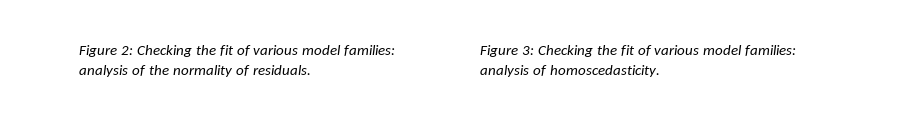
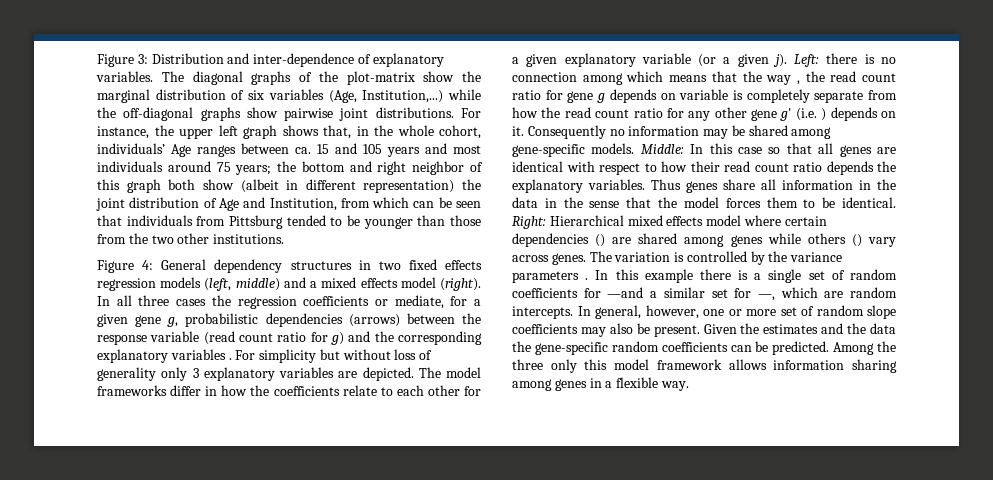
[79,45,396,57] [79,65,311,77] [480,45,797,57] [480,65,660,77] Figure 2: Checking the fit of various model families: analysis of the normality of residuals. // Figure 3: Checking the fit of various model families: analysis of homoscedasticity. -> [97,53,444,67] [96,71,481,85] [97,89,482,103] [97,107,481,121] [97,125,481,139] [97,143,481,157] [97,161,483,175] [97,179,481,193] [96,197,482,211] [97,215,482,229] [97,233,285,244] [97,259,482,273] [97,277,482,291] [97,295,481,309] [97,313,481,327] [97,331,482,345] [97,349,433,363] [97,367,481,381] [97,385,482,396] [512,53,896,67] [512,71,896,85] [512,89,897,103] [512,107,896,121] [512,125,832,139] [512,143,896,157] [512,161,896,175] [512,179,896,193] [512,197,896,208] [512,215,827,229] [512,233,896,247] [512,251,843,265] [512,269,897,283] [512,287,897,301] [512,305,896,319] [512,323,896,337] [512,341,896,355] [512,359,897,373] [512,377,689,391] Figure 3: Distribution and inter-dependence of explanatory variables. The diagonal graphs of the plot-matrix show the marginal distribution of six variables (Age, Institution,...) while the off-diagonal graphs show pairwise joint distributions. For instance, the upper left graph shows that, in the whole cohort, individuals’ Age ranges between ca. 15 and 105 years and most individuals around 75 years; the bottom and right neighbor of this graph both show (albeit in different representation) the joint distribution of Age and Institution, from which can be seen that individuals from Pittsburg tended to be younger than those from the two other institutions. // Figure 4: General dependency structures in two fixed effects regression models (left, middle) and a mixed effects model (right). In all three cases the regression coefficients or mediate, for a given gene g, probabilistic dependencies (arrows) between the response variable (read count ratio for g) and the corresponding explanatory variables . For simplicity but without loss of generality only 3 explanatory variables are depicted. The model frameworks differ in how the coefficients relate to each other for a given explanatory variable (or a given j). Left: there is no connection among which means that the way , the read count ratio for gene g depends on variable is completely separate from how the read count ratio for any other gene g' (i.e. ) depends on it. Consequently no information may be shared among gene-specific models. Middle: In this case so that all genes are identical with respect to how their read count ratio depends the explanatory variables. Thus genes share all information in the data in the sense that the model forces them to be identical. Right: Hierarchical mixed effects model where certain dependencies () are shared among genes while others () vary across genes. The variation is controlled by the variance parameters . In this example there is a single set of random coefficients for —and a similar set for —, which are random intercepts. In general, however, one or more set of random slope coefficients may also be present. Given the estimates and the data the gene-specific random coefficients can be predicted. Among the three only this model framework allows information sharing among genes in a flexible way.

